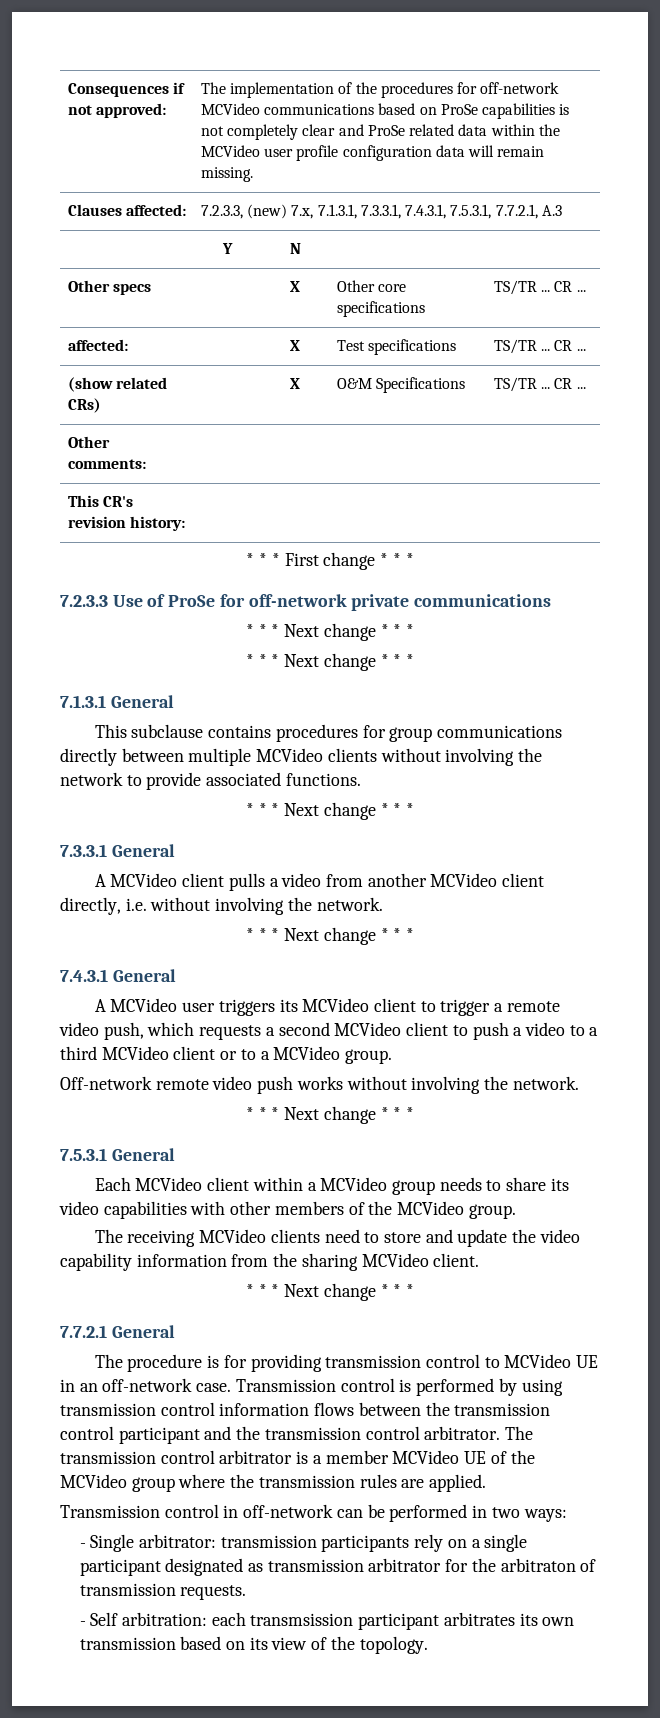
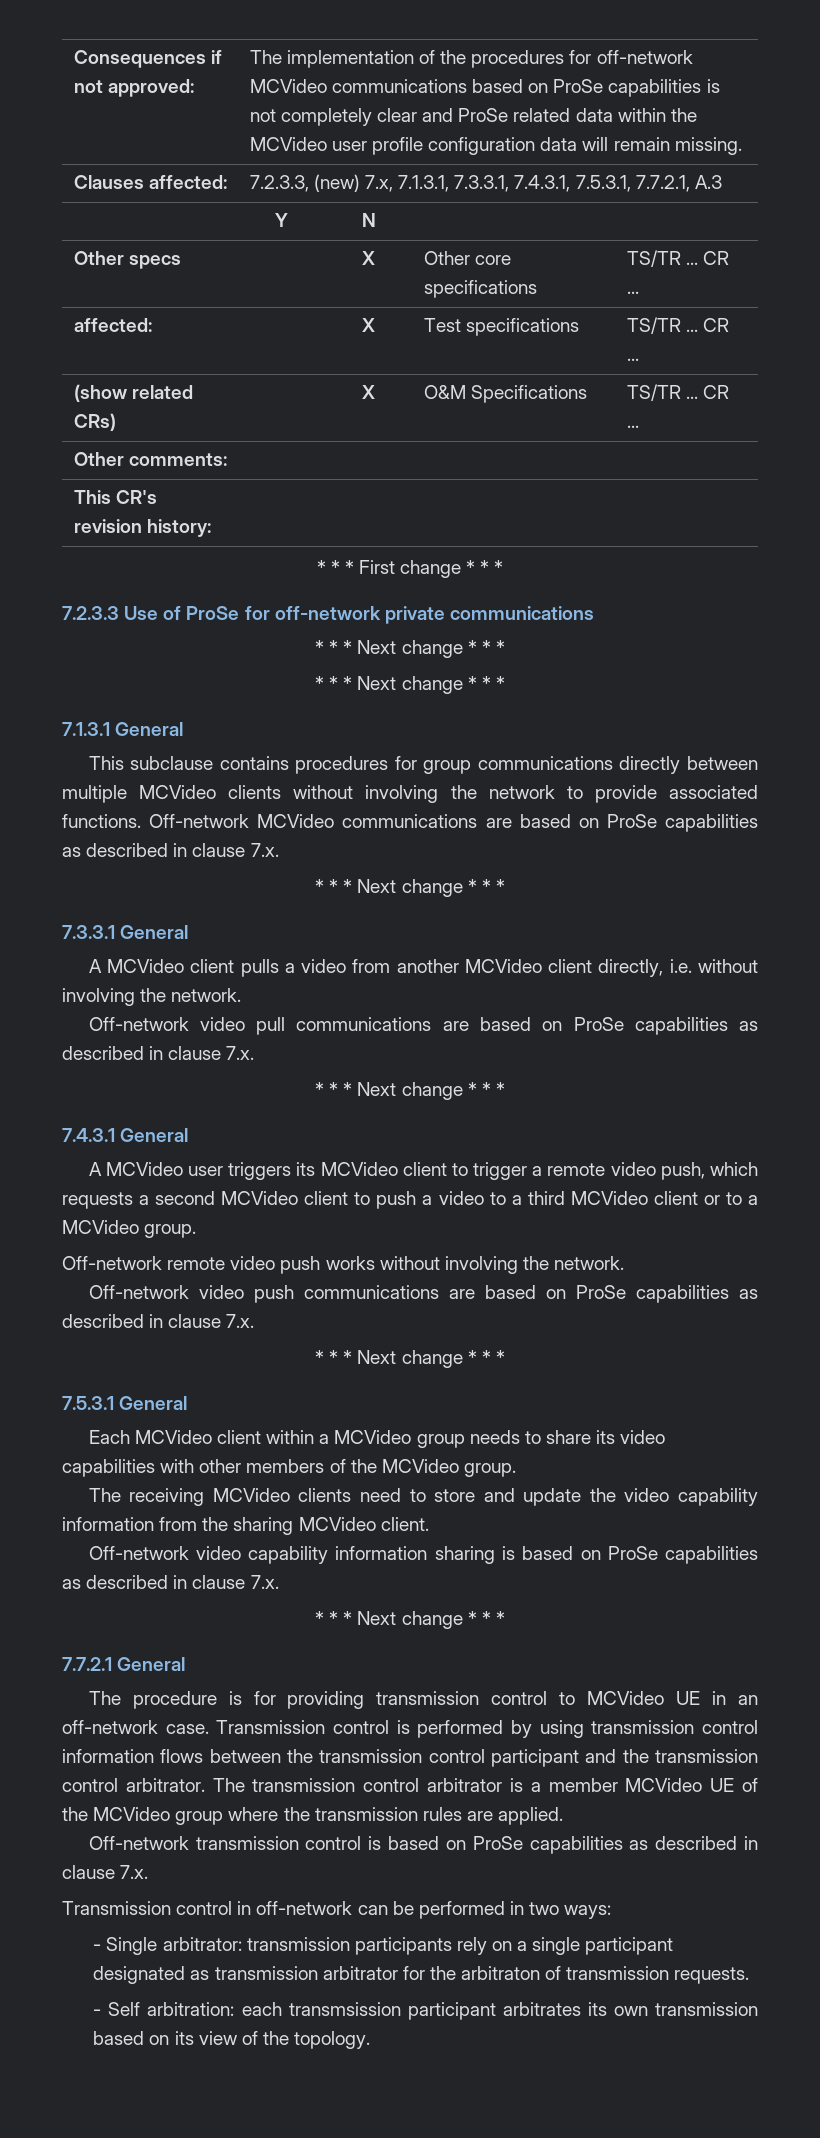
(361, 779) none -> [149,814,758,832] [62,843,279,857] Off-network MCVideo communications are based on ProSe capabilities as described in clause 7.x.
(383, 904) none -> [88,1017,758,1035] [62,1046,255,1060] // Off-network video pull communications are based on ProSe capabilities as described in clause 7.x.
(579, 1083) none -> [88,1285,758,1303] [62,1314,255,1328] // Off-network video push communications are based on ProSe capabilities as described in clause 7.x.
(480, 1260) none -> [88,1546,758,1564] [62,1575,279,1589] // Off-network video capability information sharing is based on ProSe capabilities as described in clause 7.x.
(487, 1483) none -> [88,1836,759,1854] [62,1865,149,1879] // Off-network transmission control is based on ProSe capabilities as described in clause 7.x.

